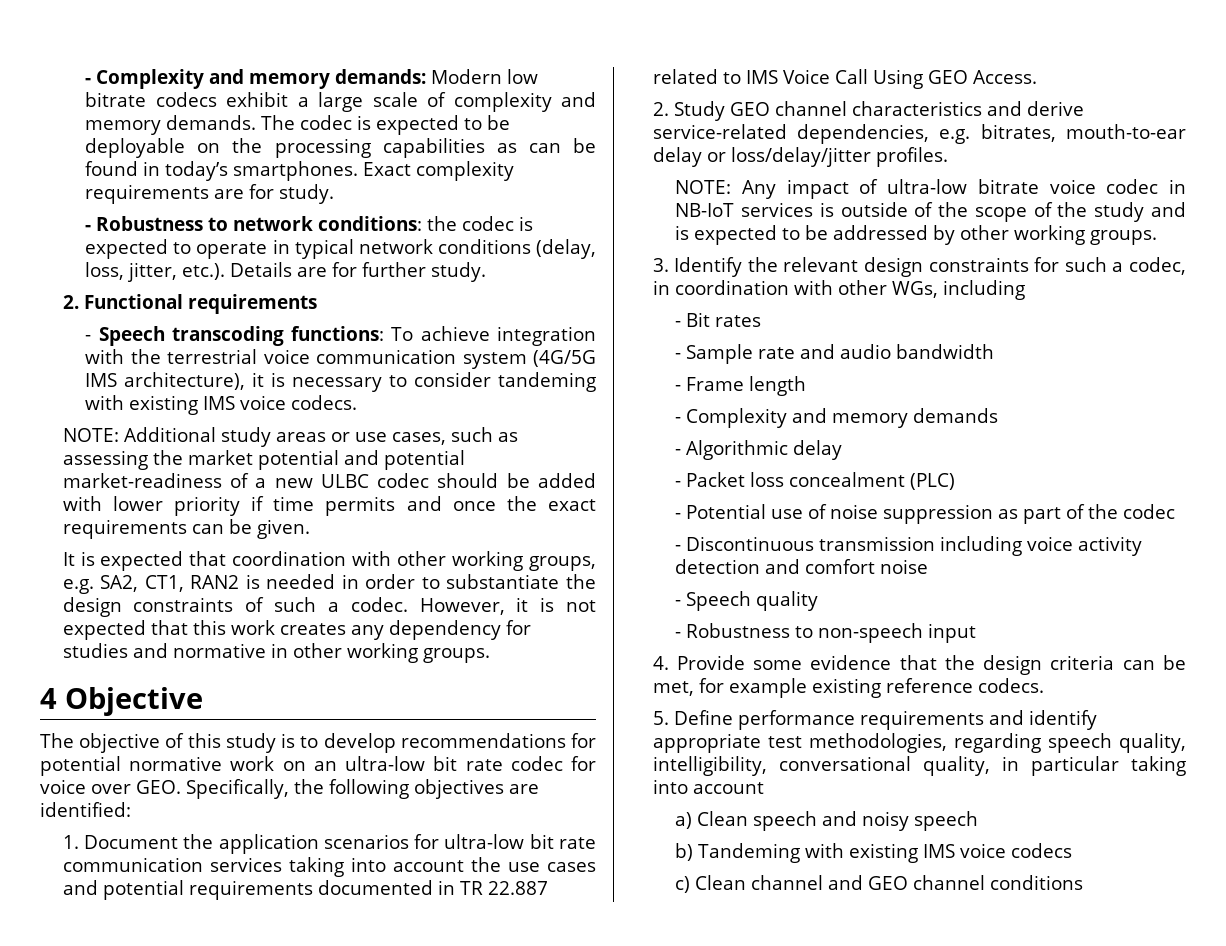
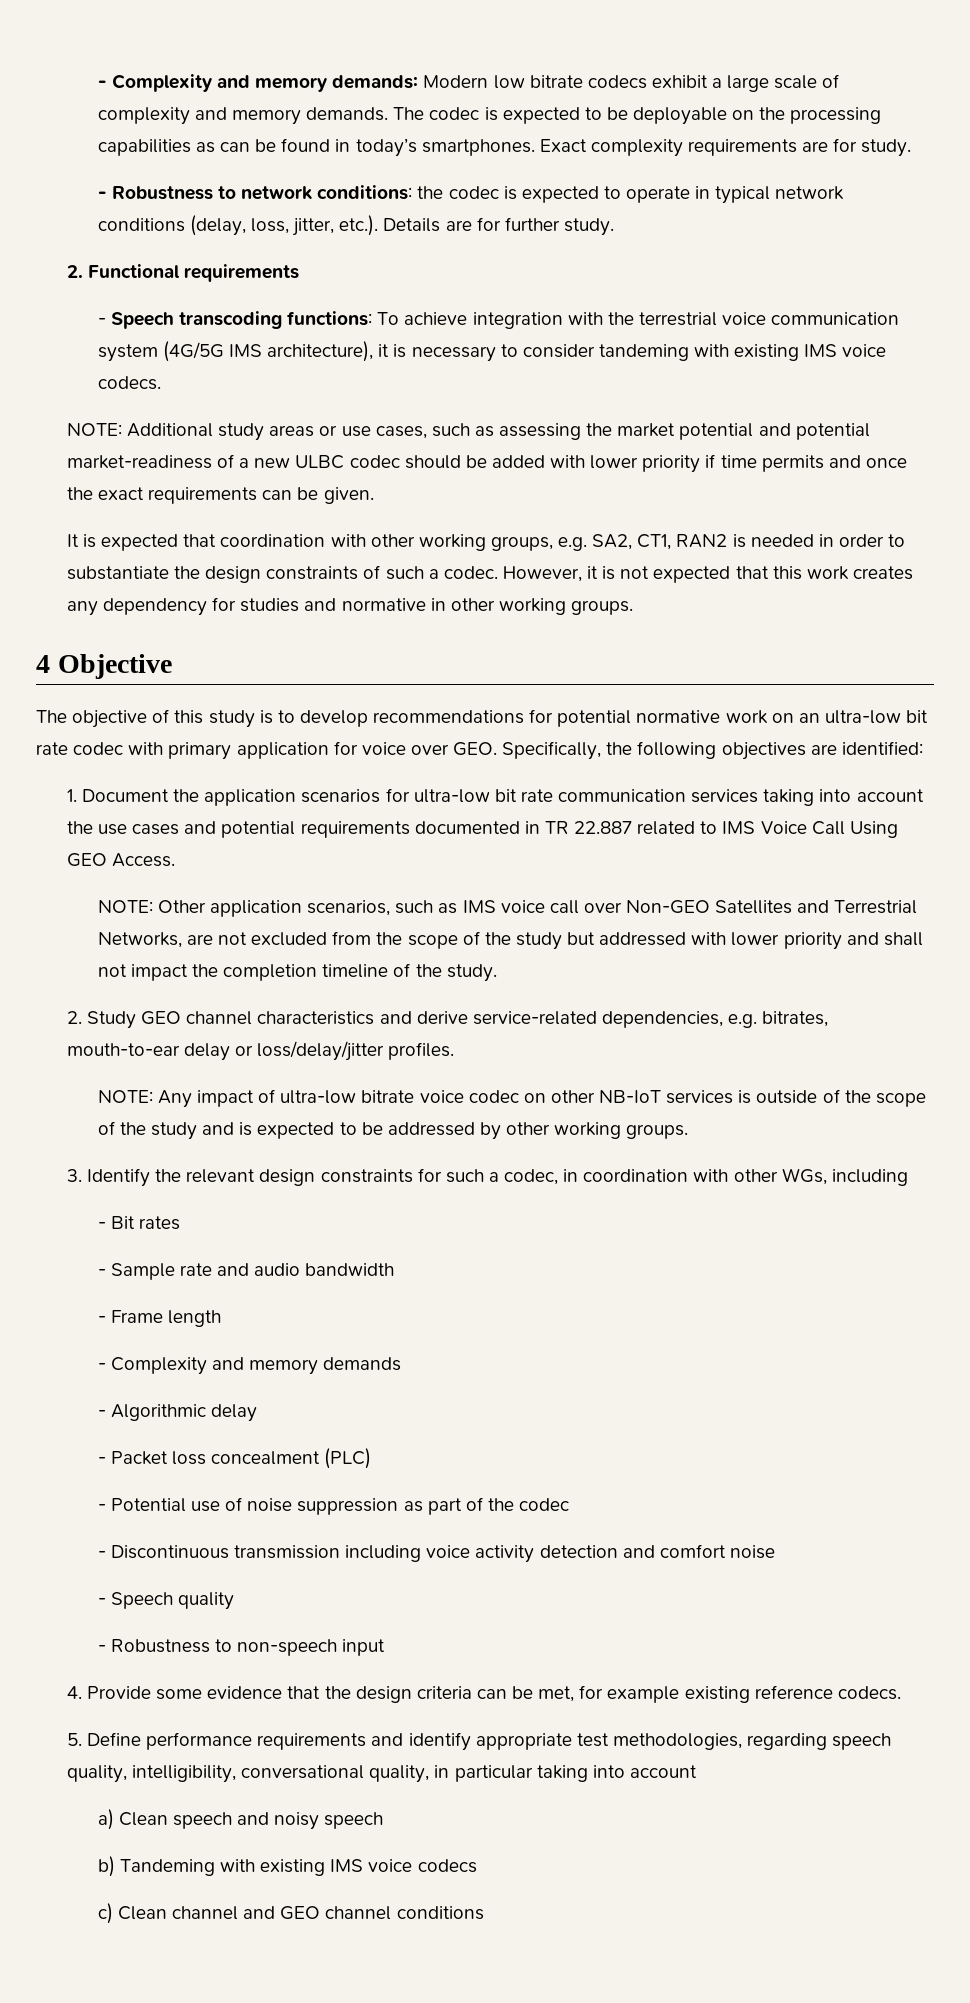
(563, 763) none -> [128,742,329,760] with primary application
(1037, 77) none -> [97,900,918,917] [97,931,923,950] [97,963,497,982] // NOTE: Other application scenarios, such as IMS voice call over Non-GEO Satellites and Terrestrial Networks, are not excluded from the scope of the study but addressed with lower priority and shall not impact the completion timeline of the study.
[1169,179,1186,194] in -> [523,1090,595,1103] on other

